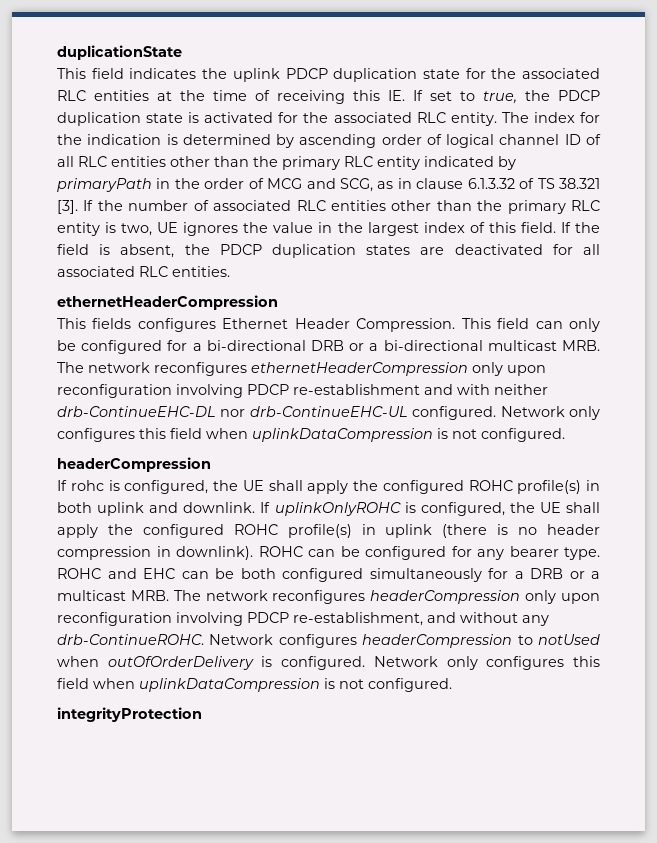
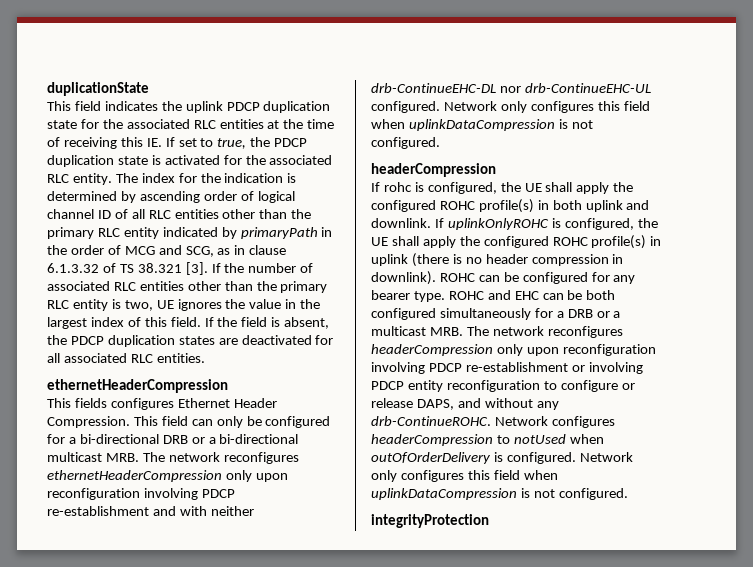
[293,612,423,626] re-establishment, -> [465,362,643,374] [371,380,635,392] [371,398,454,410] re-establishment or involving PDCP entity reconfiguration to configure or release DAPS,

